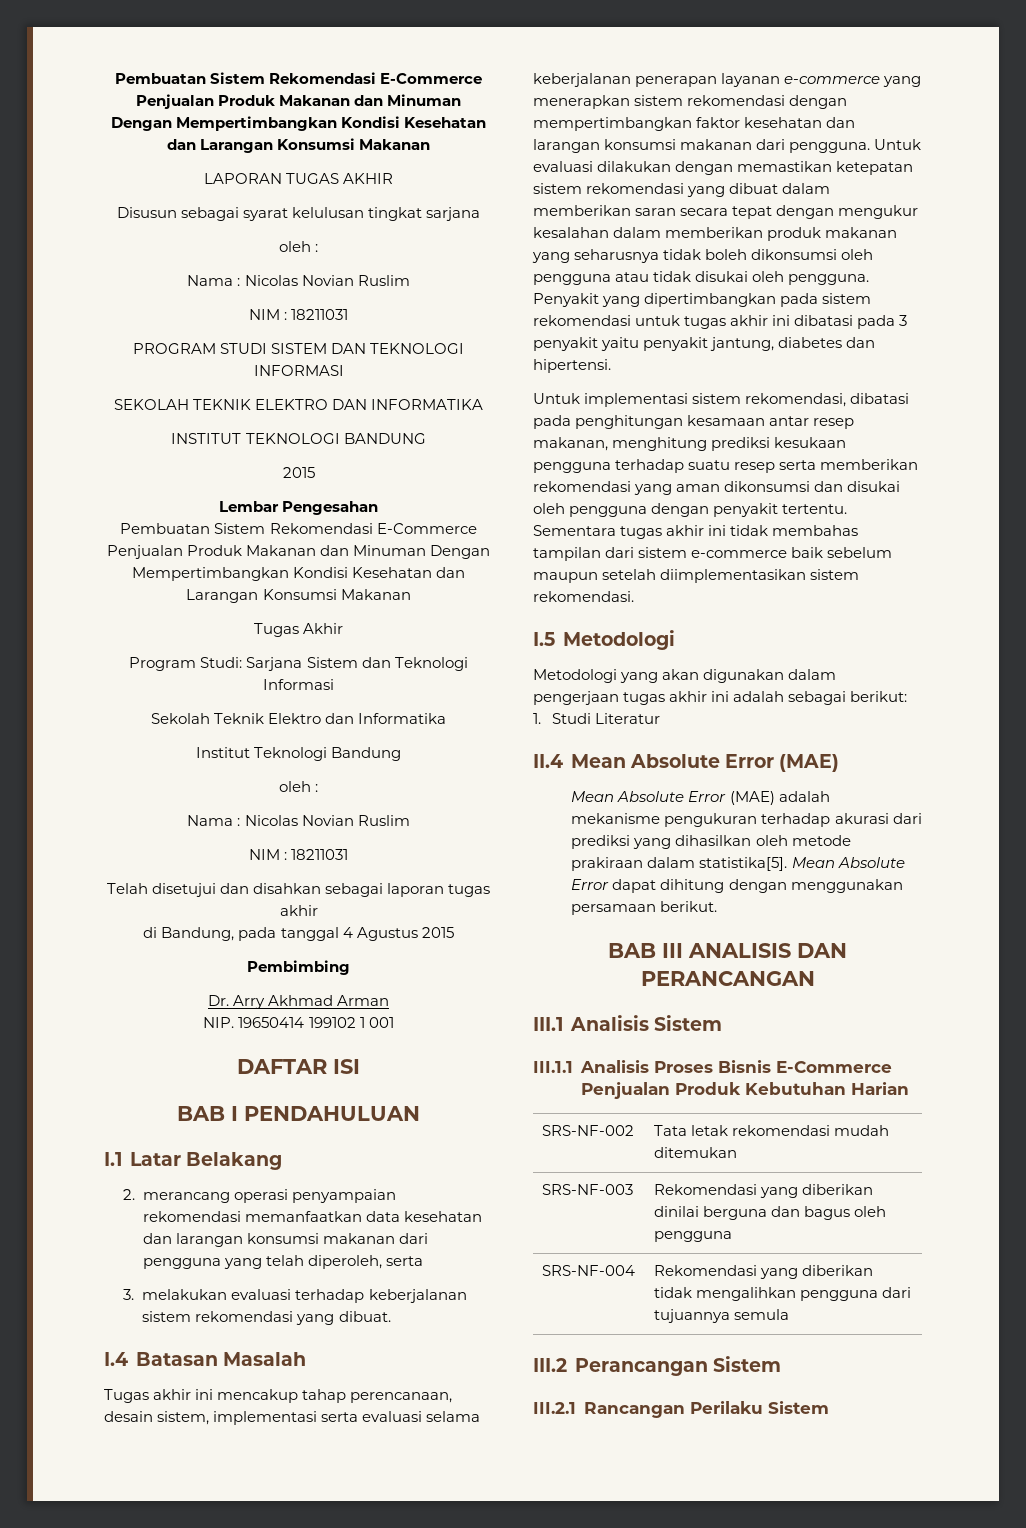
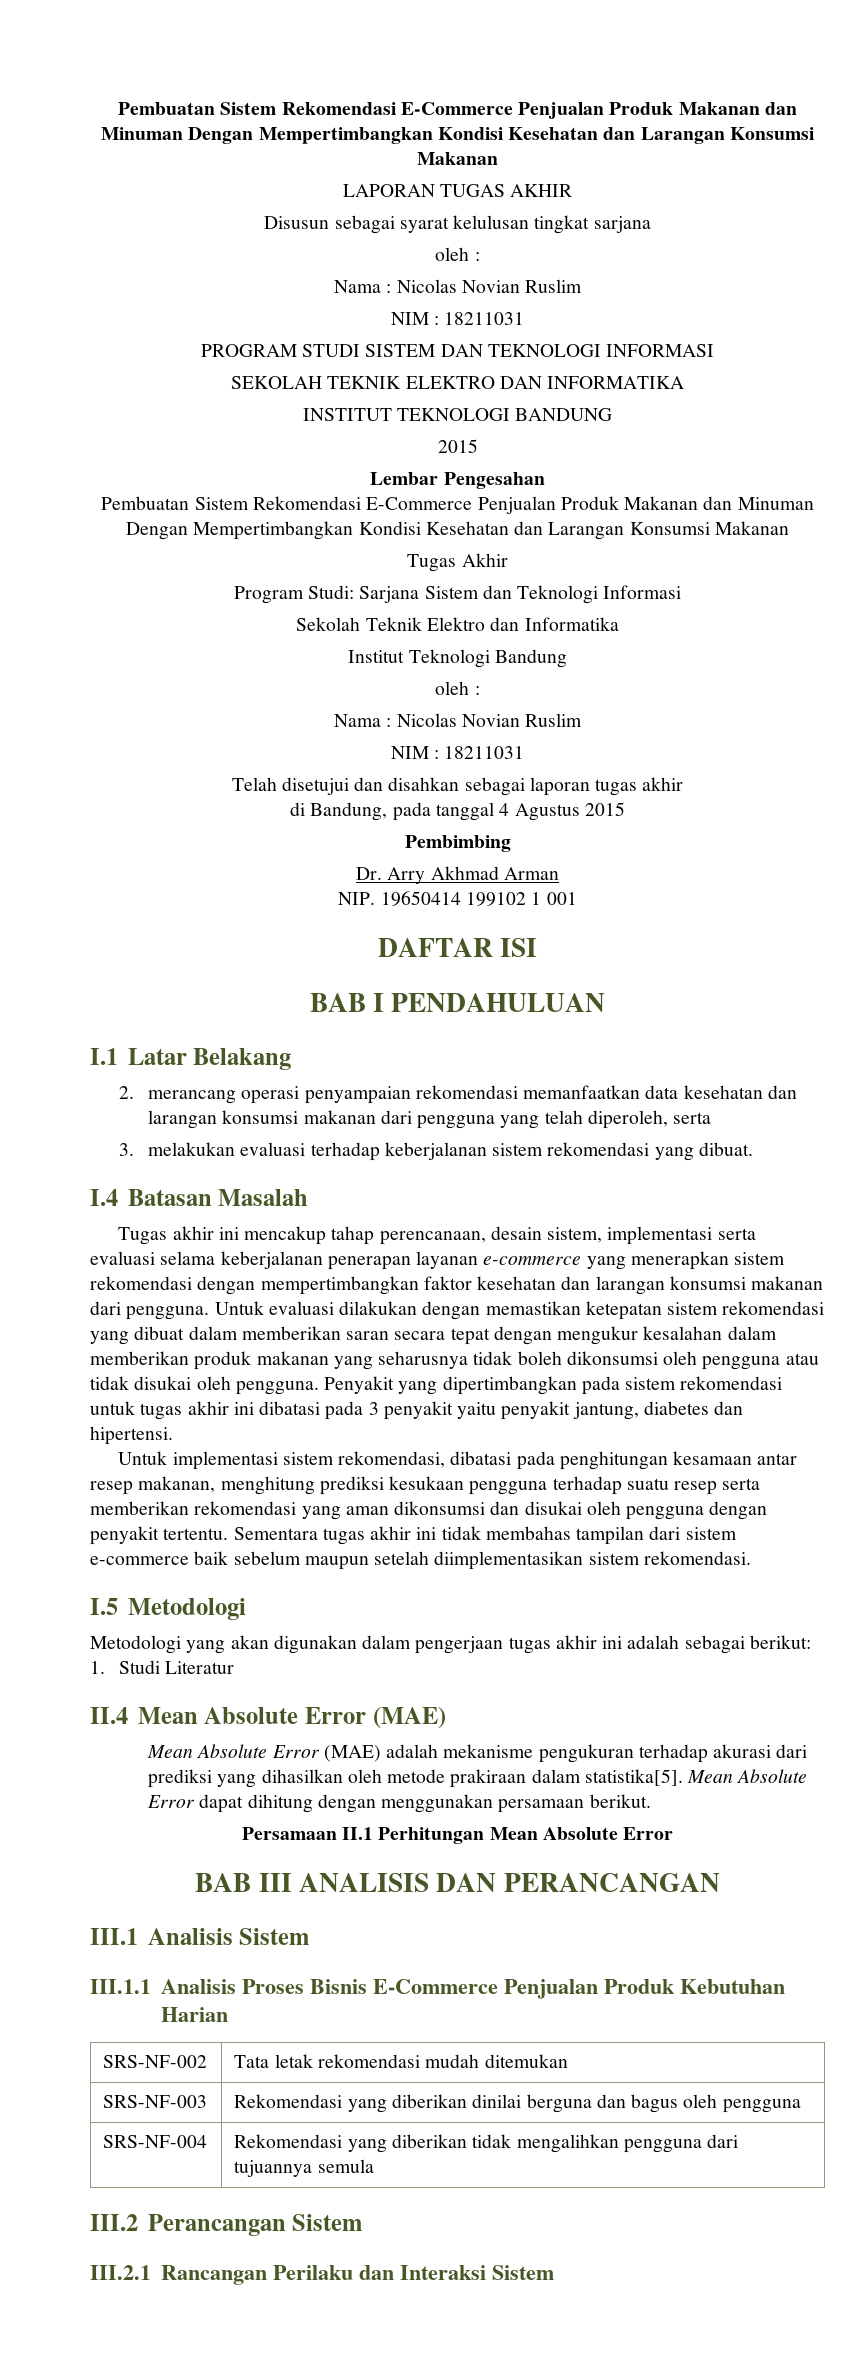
(718, 906) none -> [241,1827,674,1844] // Persamaan II.1 Perhitungan Mean Absolute Error
(763, 1407) none -> [358,2265,486,2280] dan Interaksi

